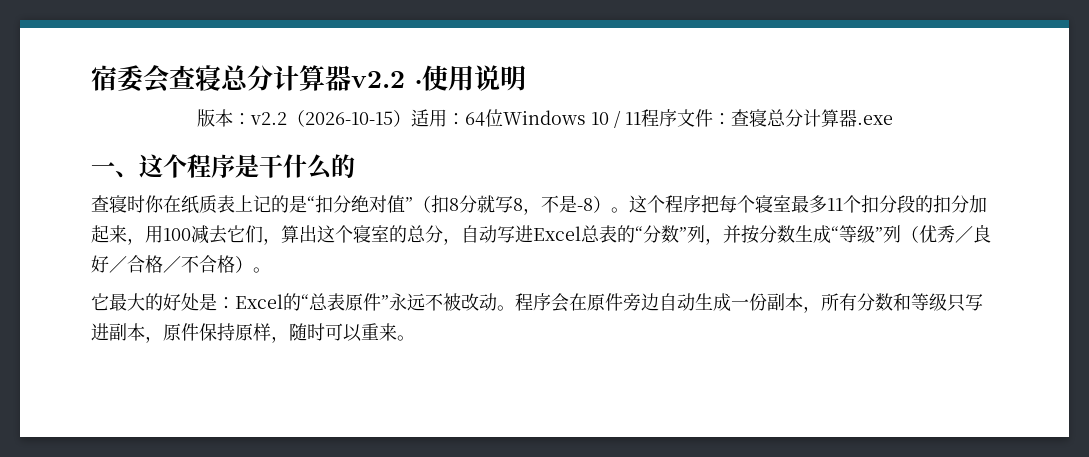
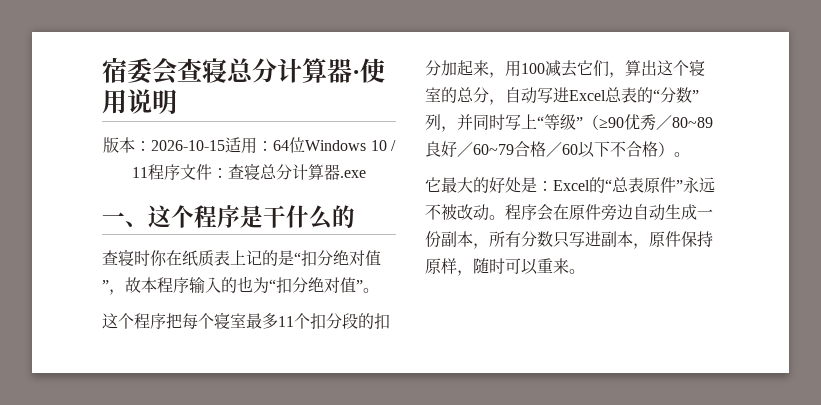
[351,71,405,88] v2.2 -> (352, 70) none
[249,110,411,127] v2.2（2026-10-15） -> [151,140,226,151] 2026-10-15
[413,195,629,215] （扣8分就写8，不是-8）。 -> [109,276,379,295] ，故本程序输入的也为“扣分绝对值”。 //
[741,225,831,244] 按分数生成 -> [473,114,537,130] 同时写上
[883,225,919,243] 列（ -> [583,115,624,130] （≥90
(973, 234) none -> [672,117,713,128] 80~89
(127, 264) none -> [473,144,514,155] 60~79
(181, 264) none -> [562,141,610,158] 60以下
[893,293,947,311] 和等级 -> (553, 239) none

